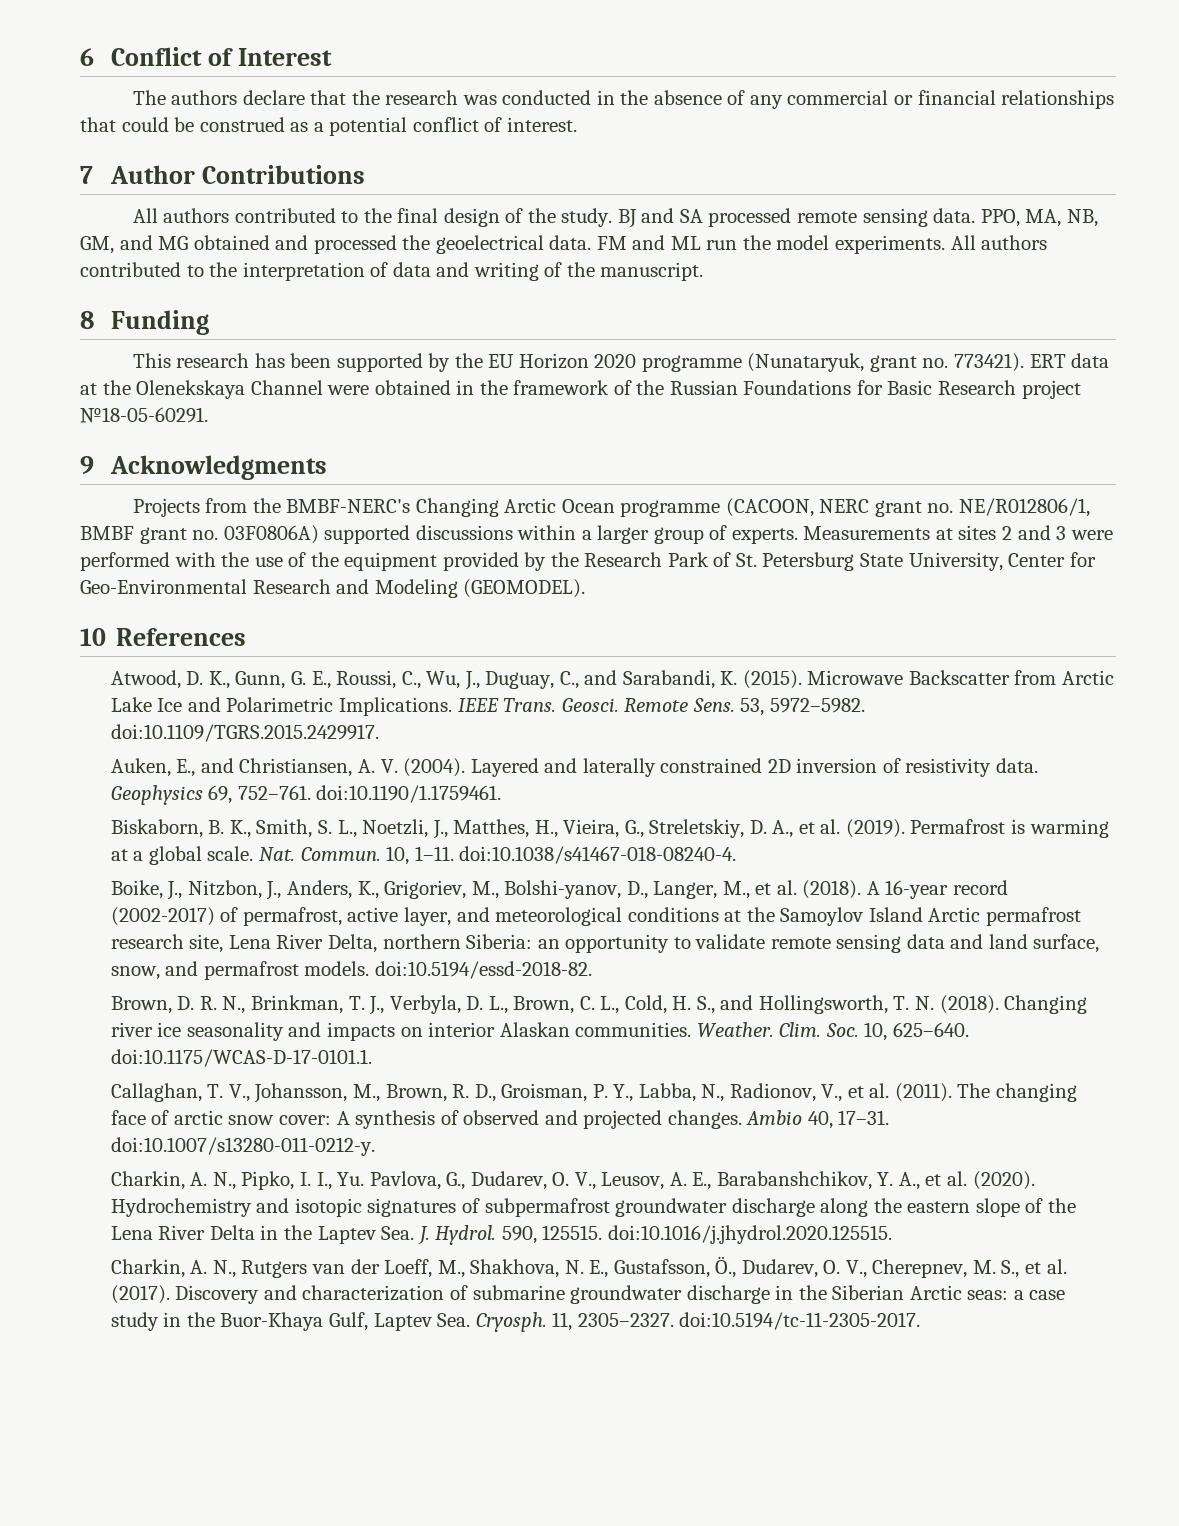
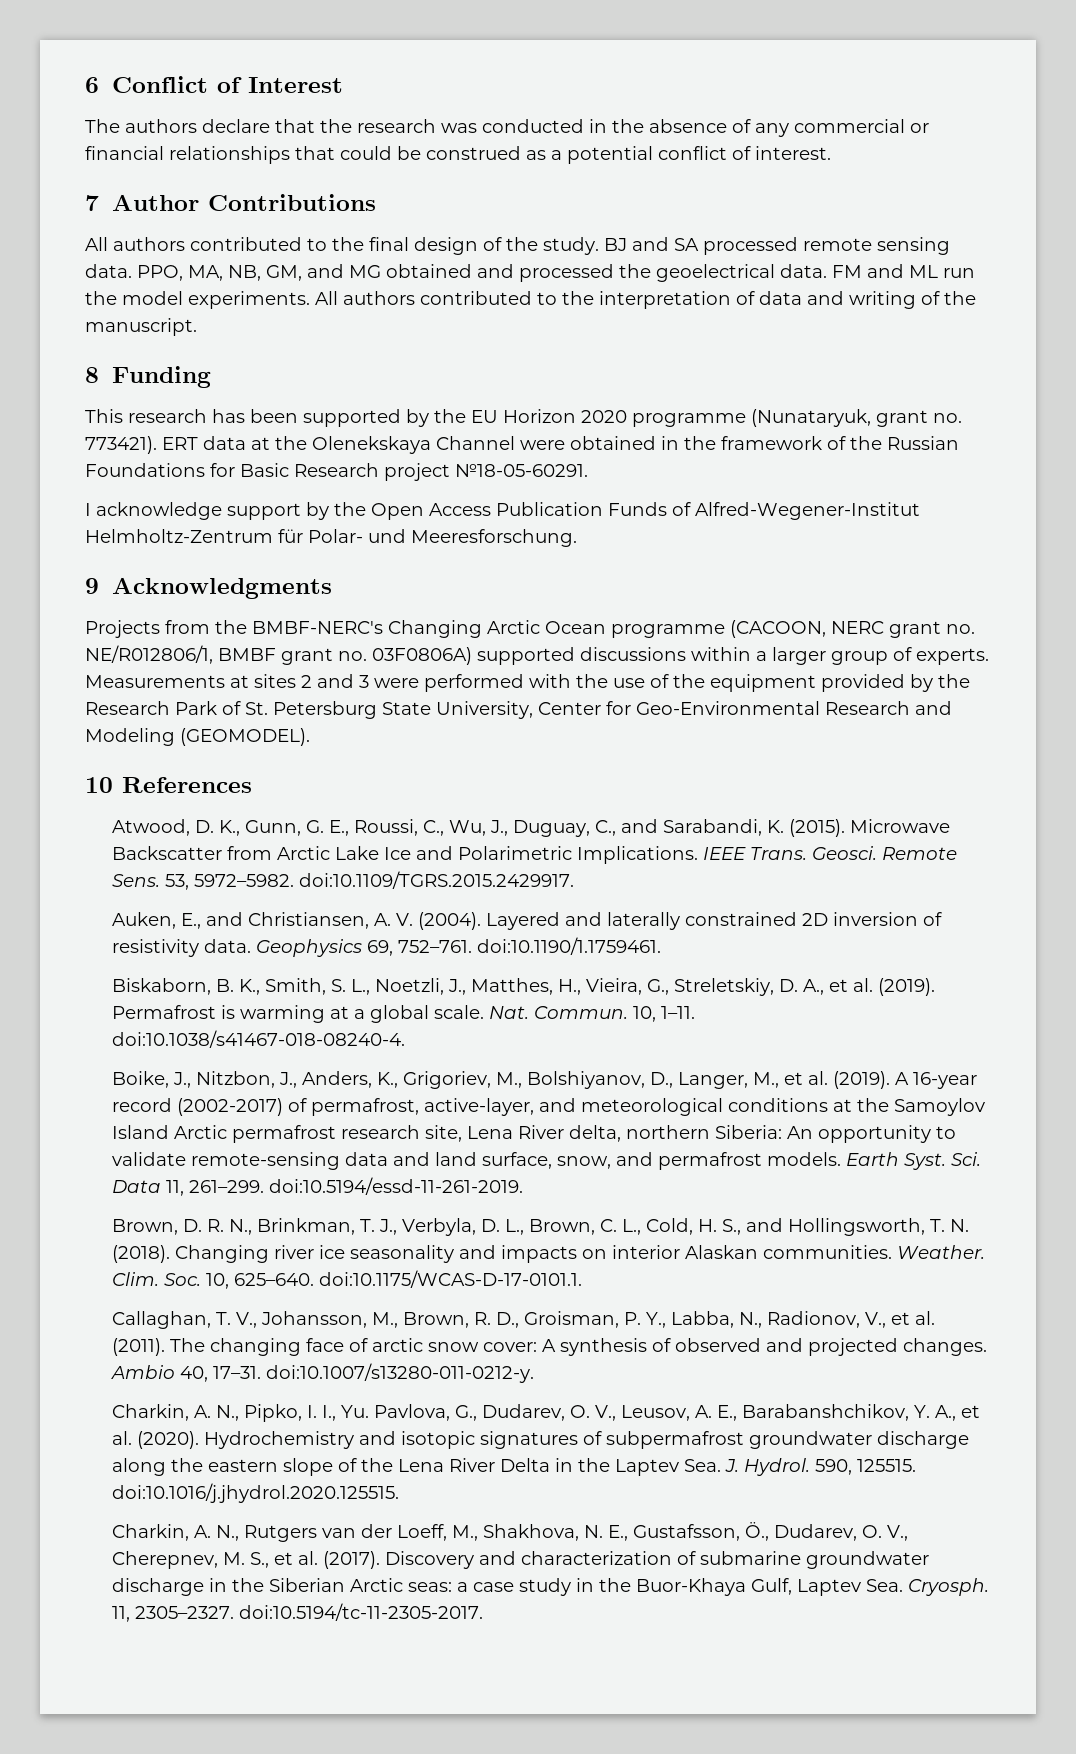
(208, 415) none -> [85,502,920,520] [85,529,577,547] // I acknowledge support by the Open Access Publication Funds of Alfred-Wegener-Institut Helmholtz-Zentrum für Polar- und Meeresforschung.
[504,880,622,899] Bolshi-yanov, -> [527,1071,646,1089] Bolshiyanov,
[802,880,862,899] (2018). -> [833,1071,891,1089] (2019).
[347,907,451,926] active layer, -> [424,1098,535,1116] active-layer,
[327,934,377,953] Delta, -> [569,1125,622,1142] delta,
[537,939,560,949] an -> [787,1126,814,1139] An
[770,934,902,953] remote sensing -> [191,1152,341,1170] remote-sensing
[374,961,592,979] doi:10.5194/essd-2018-82. -> [846,1152,982,1170] [112,1177,524,1196] Earth Syst. Sci. Data 11, 261–299. doi:10.5194/essd-11-261-2019.

